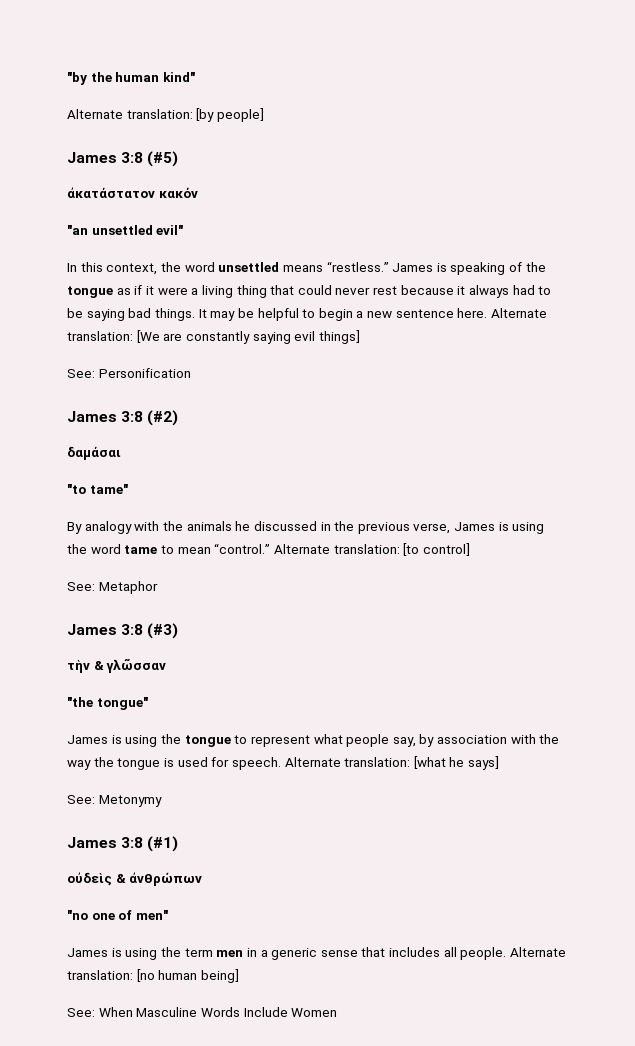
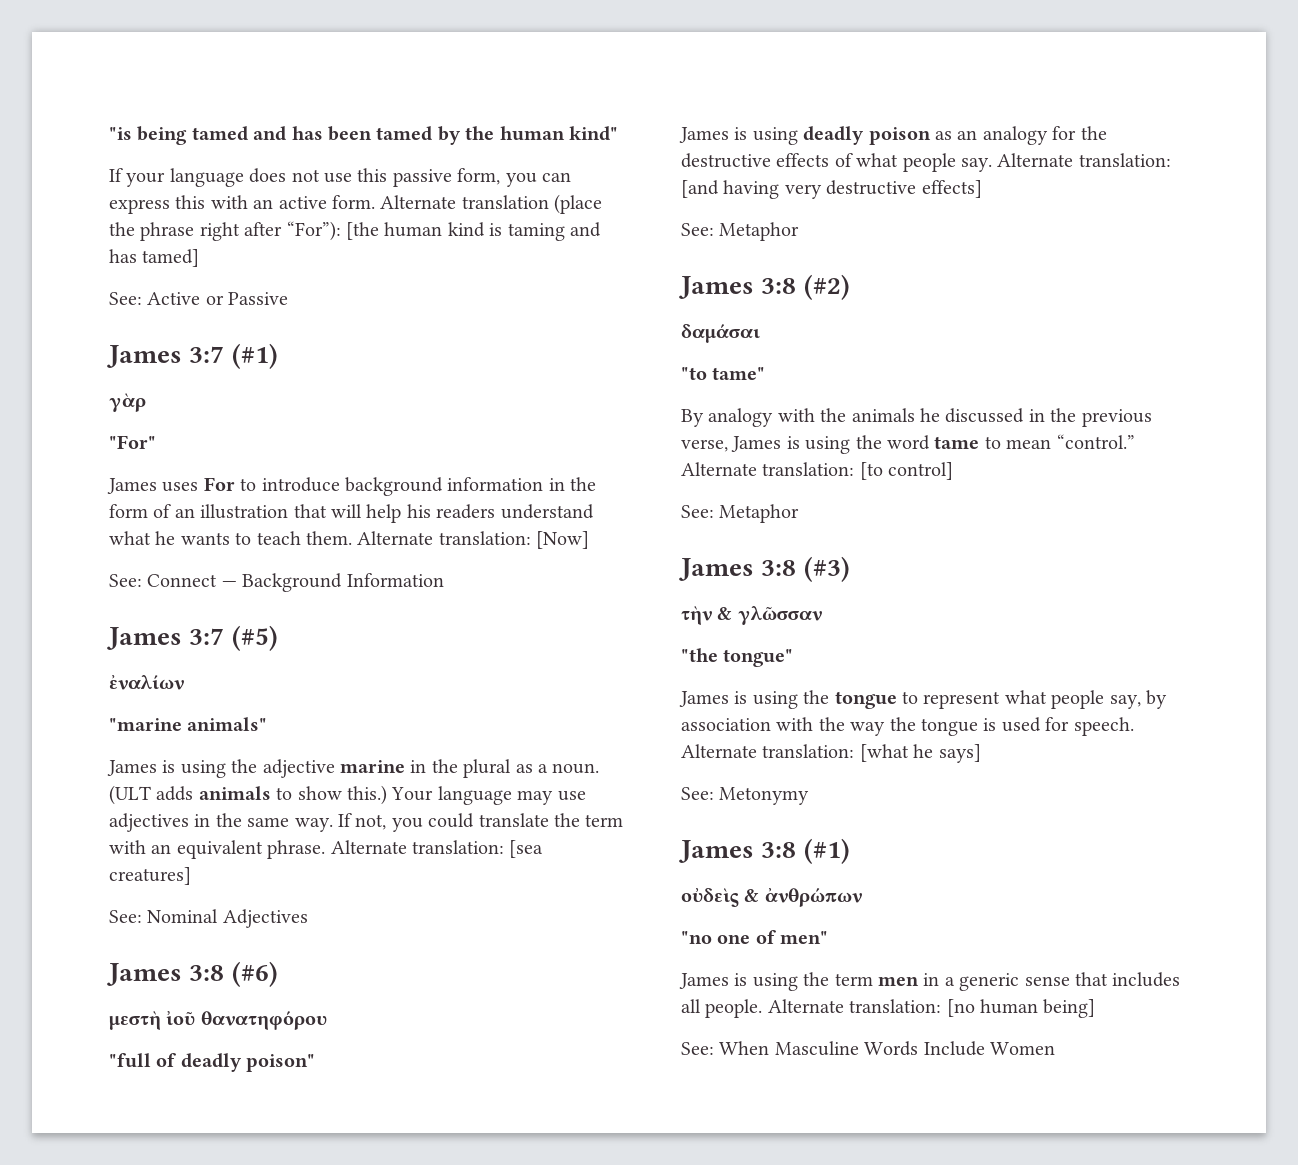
[67,72,195,85] [67,108,264,122] [67,151,179,167] [67,187,198,198] [67,225,184,235] [67,261,546,275] [67,285,552,298] [67,308,548,321] [67,330,360,344] [67,368,191,378] "by the human kind" // Alternate translation: [by people] // James 3:8 (#5) // ἀκατάστατον κακόν // "an unsettled evil" // In this context, the word unsettled means “restless.” James is speaking of the tongue as if it were a living thing that could never rest because it always had to be saying bad things. It may be helpful to begin a new sentence here. Alternate translation: [We are constantly saying evil things] // See: Personification -> [109,126,618,145] [109,168,571,187] [109,194,603,214] [109,221,601,241] [109,249,200,267] [109,292,289,305] [107,343,278,369] [109,393,146,412] [109,435,156,449] [107,477,597,496] [109,504,594,523] [109,531,590,549] [109,573,444,592] [107,625,278,651] [109,675,184,690] [109,717,268,731] [107,759,600,778] [109,785,586,805] [109,813,624,832] [109,840,544,859] [109,867,191,885] [109,909,308,928] [107,961,278,987] [109,1011,327,1030] [109,1053,316,1072] [679,126,1107,145] [681,153,1171,172] [681,180,982,199] [681,222,800,241] "is being tamed and has been tamed by the human kind" // If your language does not use this passive form, you can express this with an active form. Alternate translation (place the phrase right after “For”): [the human kind is taming and has tamed] // See: Active or Passive // James 3:7 (#1) // γὰρ // "For" // James uses For to introduce background information in the form of an illustration that will help his readers understand what he wants to teach them. Alternate translation: [Now] // See: Connect — Background Information // James 3:7 (#5) // ἐναλίων // "marine animals" // James is using the adjective marine in the plural as a noun. (ULT adds animals to show this.) Your language may use adjectives in the same way. If not, you could translate the term with an equivalent phrase. Alternate translation: [sea creatures] // See: Nominal Adjectives // James 3:8 (#6) // μεστὴ ἰοῦ θανατηφόρου // "full of deadly poison" // James is using deadly poison as an analogy for the destructive effects of what people say. Alternate translation: [and having very destructive effects] // See: Metaphor

